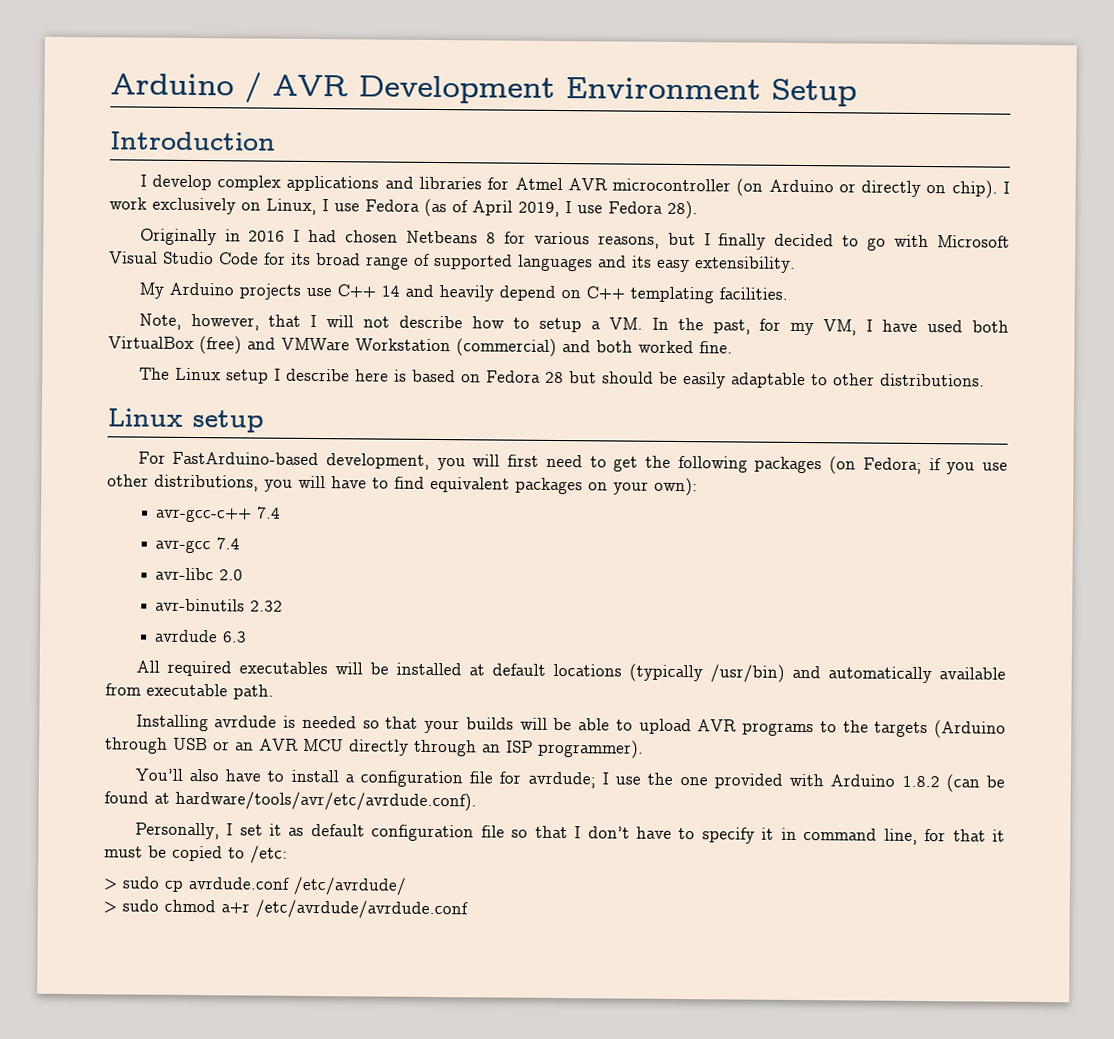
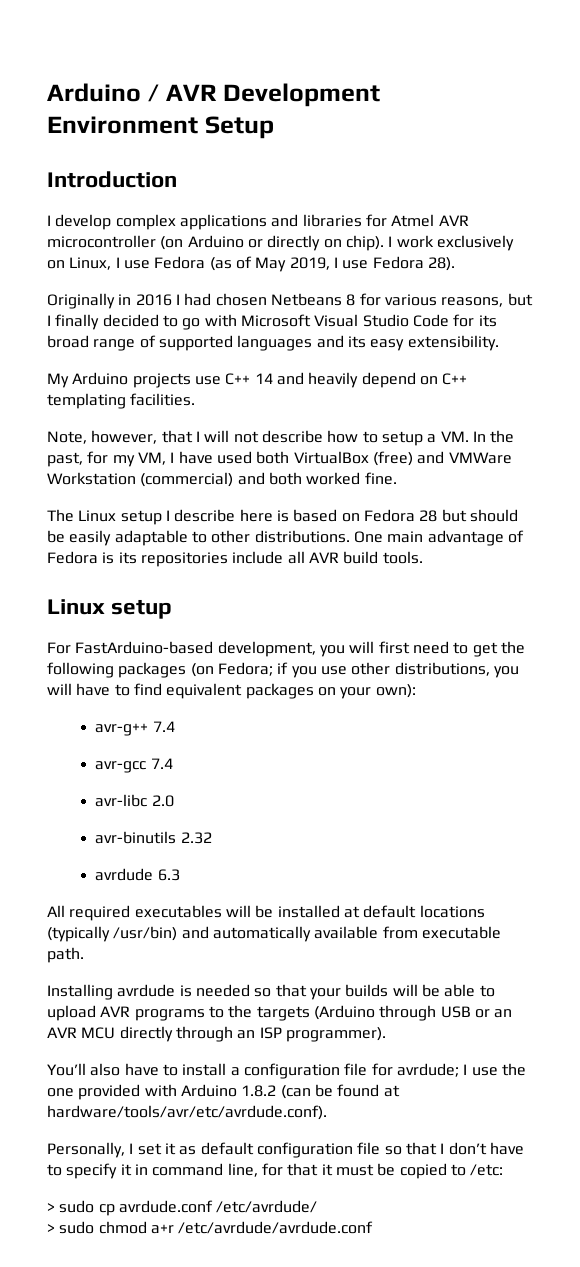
[472,200,513,216] April -> [255,257,287,272] May
(985, 380) none -> [353,530,524,546] [47,551,423,567] One main advantage of Fedora is its repositories include all AVR build tools.
[155,507,253,523] avr-gcc-c++ -> [95,723,149,736] avr-g++

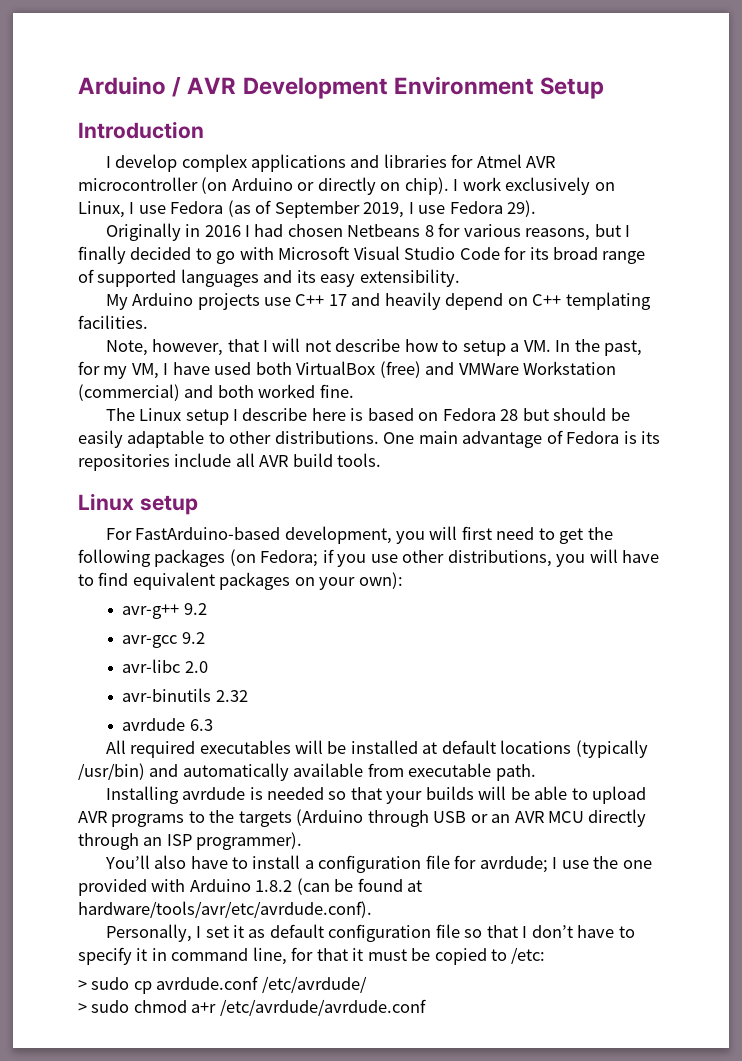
[255,257,287,272] May -> [274,201,360,218] September
[427,257,455,271] 28). -> [507,200,537,217] 29).
[254,373,273,384] 14 -> [328,294,347,306] 17
[152,721,175,732] 7.4 -> [183,603,207,615] 9.2
[150,758,173,769] 7.4 -> [181,632,205,644] 9.2

